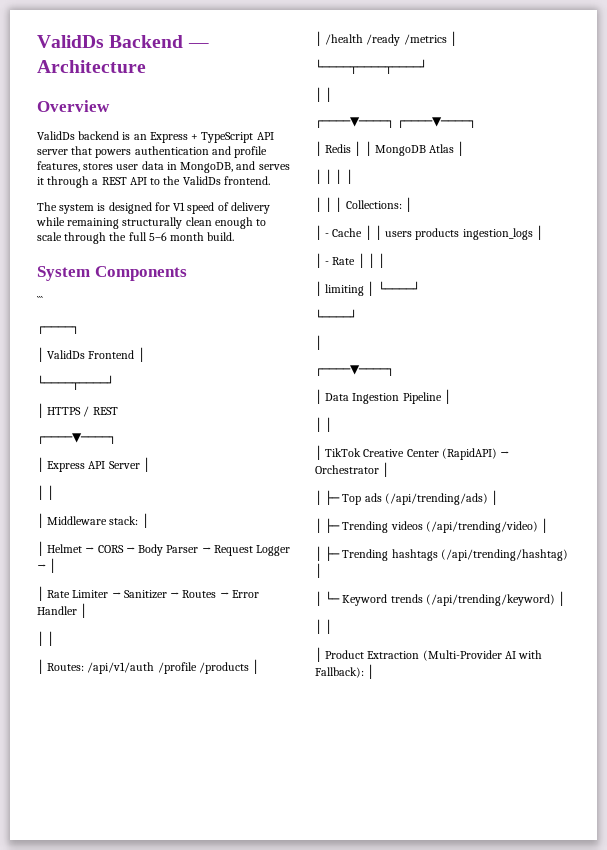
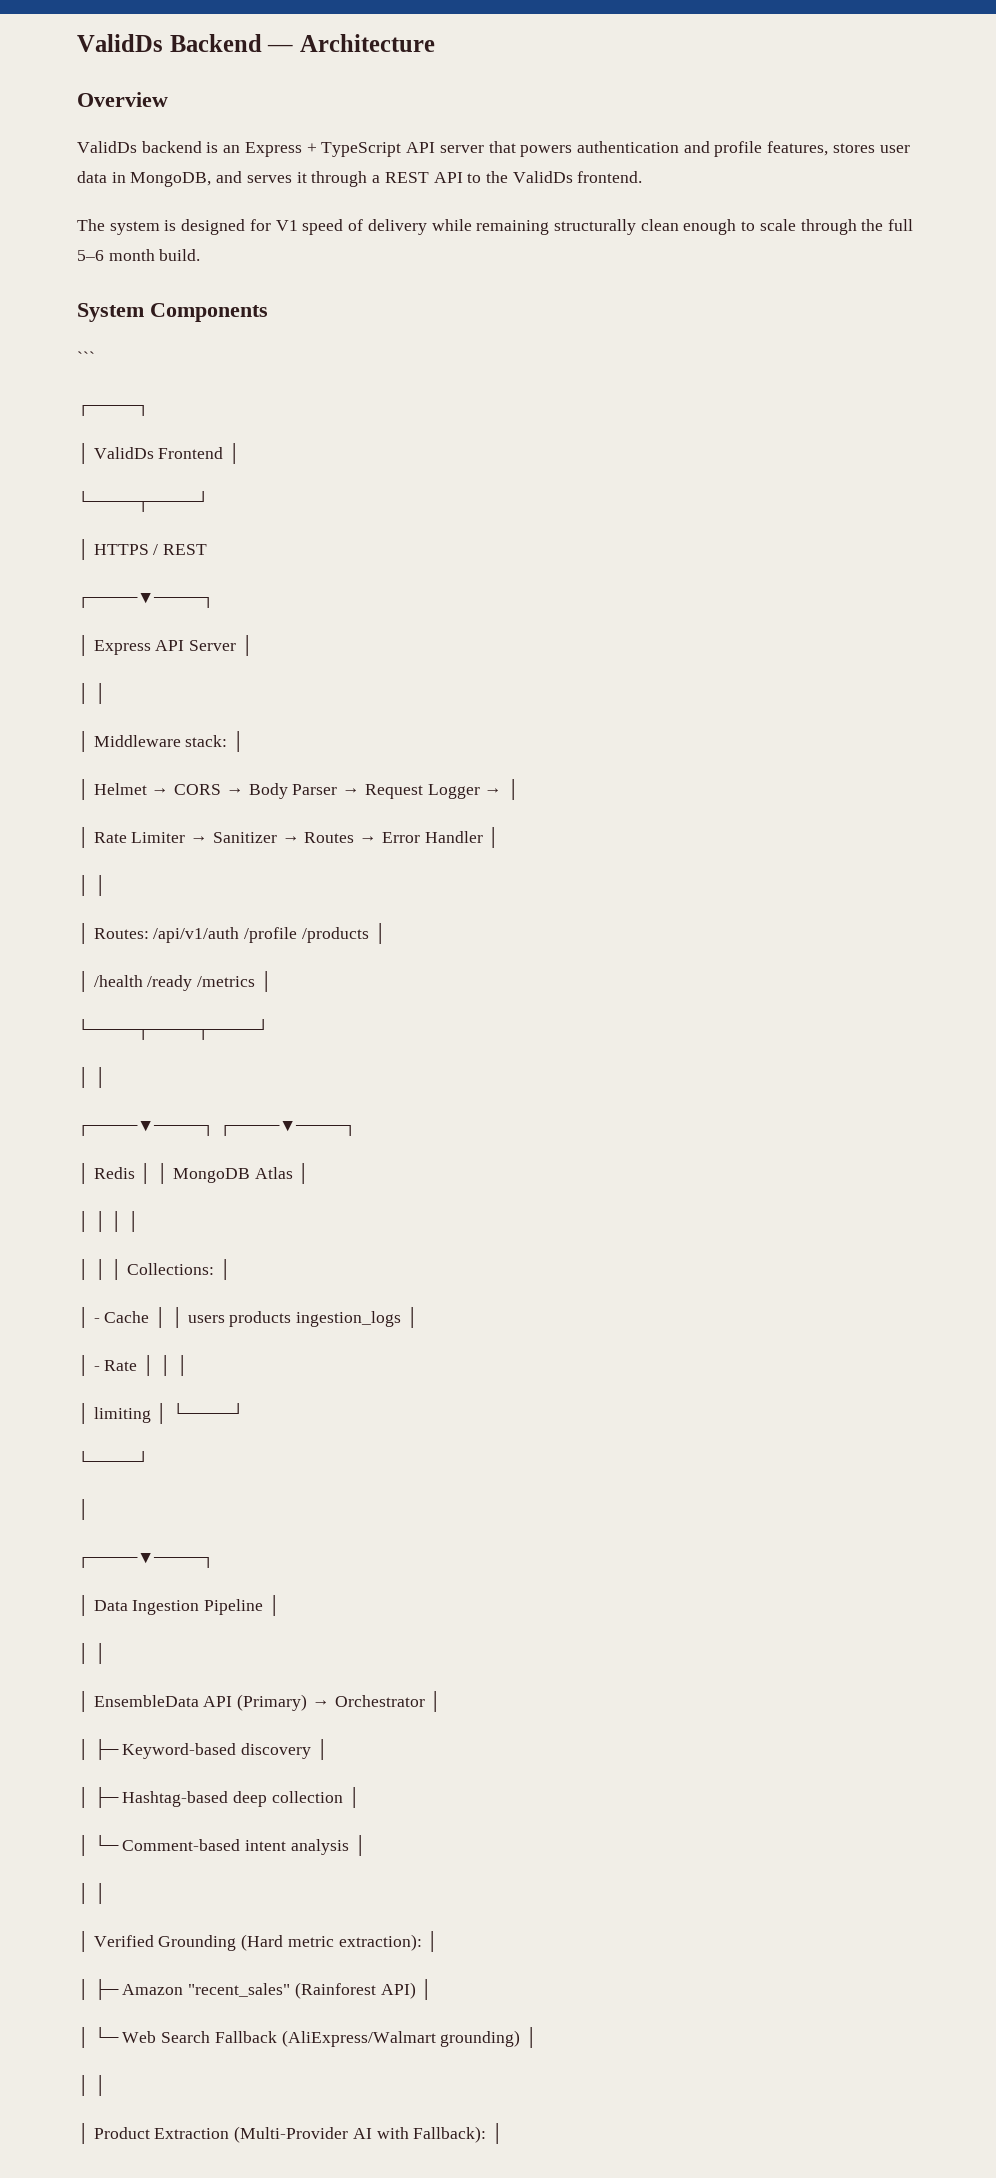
[325,448,497,460] TikTok Creative Center (RapidAPI) -> [93,1694,308,1711] EnsembleData API (Primary)
[342,490,499,505] [315,518,549,533] [315,546,568,561] [315,563,322,578] [315,591,555,606] Top ads (/api/trending/ads) │ // │ ├─ Trending videos (/api/trending/video) │ // │ ├─ Trending hashtags (/api/trending/hashtag) │ // │ └─ Keyword trends (/api/trending/keyword) -> [122,1739,328,1760] [77,1787,360,1808] [77,1835,366,1856] [77,1883,106,1904] [77,1931,439,1952] [77,1979,433,2000] [77,2027,521,2048] Keyword-based discovery │ // │ ├─ Hashtag-based deep collection │ // │ └─ Comment-based intent analysis │ // │ │ // │ Verified Grounding (Hard metric extraction): │ // │ ├─ Amazon "recent_sales" (Rainforest API) │ // │ └─ Web Search Fallback (AliExpress/Walmart grounding)

